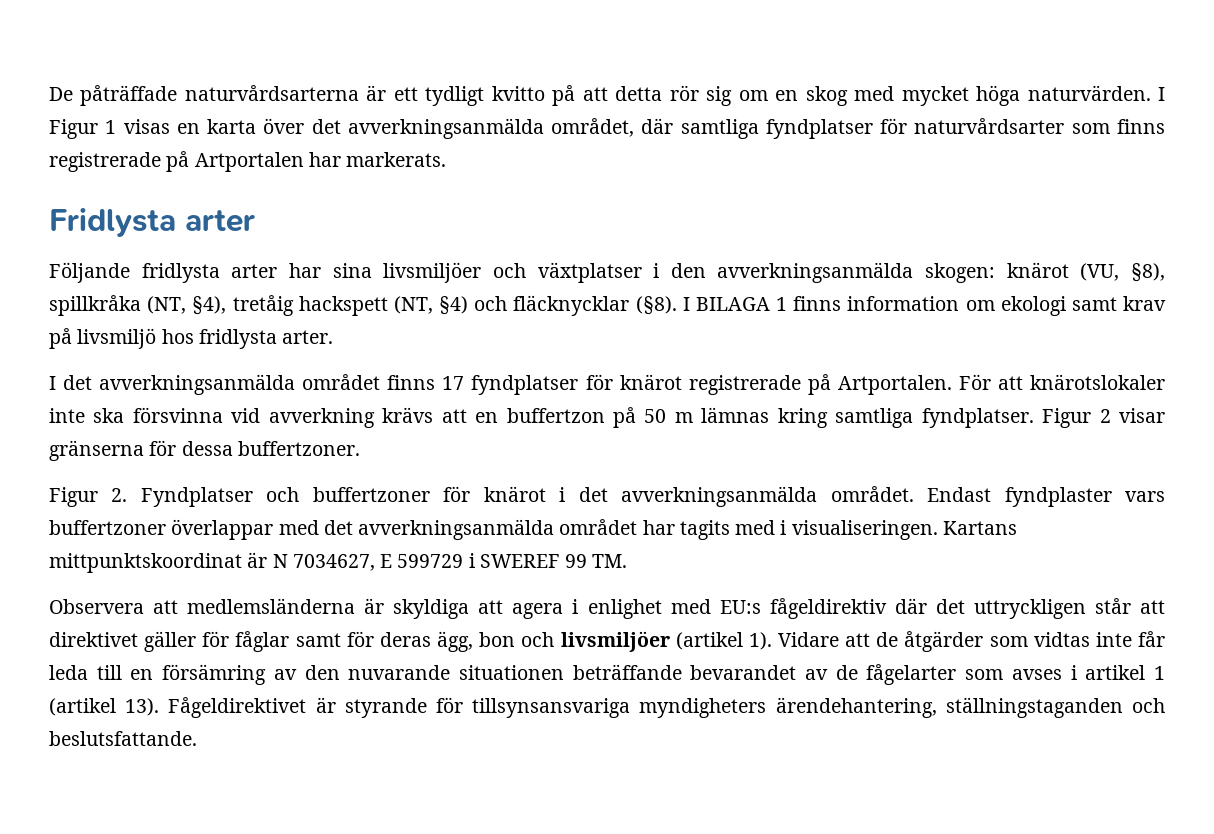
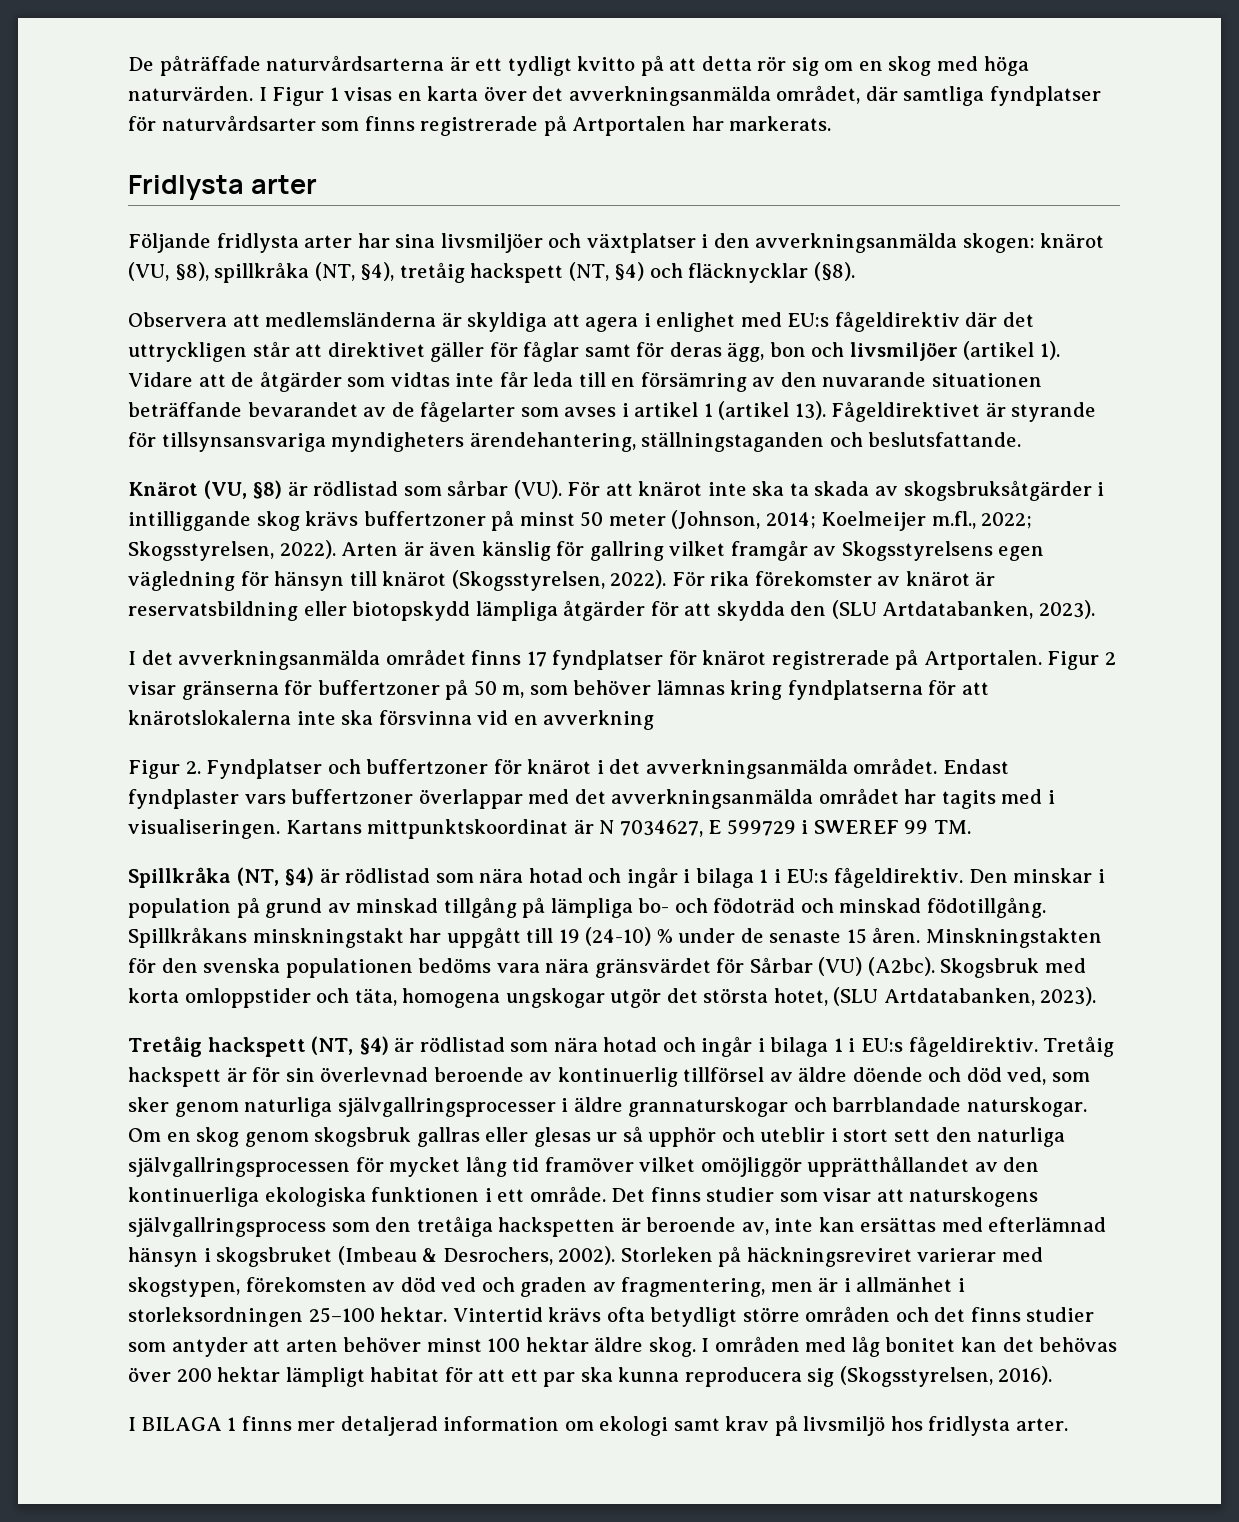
[901,86,969,106] mycket -> (979, 63) none
[682,296,1166,316] [49,328,334,349] [49,374,1165,395] [49,407,1165,428] [49,440,360,461] [49,486,1165,507] [49,519,1017,540] [49,552,628,573] I BILAGA 1 finns information om ekologi samt krav på livsmiljö hos fridlysta arter. // I det avverkningsanmälda området finns 17 fyndplatser för knärot registrerade på Artportalen. För att knärotslokaler inte ska försvinna vid avverkning krävs att en buffertzon på 50 m lämnas kring samtliga fyndplatser. Figur 2 visar gränserna för dessa buffertzoner. // Figur 2. Fyndplatser och buffertzoner för knärot i det avverkningsanmälda området. Endast fyndplaster vars buffertzoner överlappar med det avverkningsanmälda området har tagits med i visualiseringen. Kartans mittpunktskoordinat är N 7034627, E 599729 i SWEREF 99 TM. -> (855, 271) none
(197, 738) none -> [128,480,1105,501] [128,510,1033,531] [128,540,1045,561] [128,570,996,591] [128,600,1095,621] [128,649,1116,670] [128,679,989,700] [128,710,655,730] [128,758,1009,779] [128,788,1055,809] [128,819,971,839] [128,867,1105,888] [128,897,1046,918] [128,927,1102,948] [128,957,1086,978] [128,987,1097,1008] [128,1036,1115,1057] [128,1067,1091,1087] [128,1097,1087,1117] [128,1126,1066,1147] [128,1156,1040,1177] [128,1186,1039,1207] [128,1216,1107,1237] [128,1246,1043,1267] [128,1277,965,1297] [128,1306,1095,1327] [128,1336,1118,1357] [128,1366,1053,1387] [128,1415,1069,1436] // Knärot (VU, §8) är rödlistad som sårbar (VU). För att knärot inte ska ta skada av skogsbruksåtgärder i intilliggande skog krävs buffertzoner på minst 50 meter (Johnson, 2014; Koelmeijer m.fl., 2022; Skogsstyrelsen, 2022). Arten är även känslig för gallring vilket framgår av Skogsstyrelsens egen vägledning för hänsyn till knärot (Skogsstyrelsen, 2022). För rika förekomster av knärot är reservatsbildning eller biotopskydd lämpliga åtgärder för att skydda den (SLU Artdatabanken, 2023). // I det avverkningsanmälda området finns 17 fyndplatser för knärot registrerade på Artportalen. Figur 2 visar gränserna för buffertzoner på 50 m, som behöver lämnas kring fyndplatserna för att knärotslokalerna inte ska försvinna vid en avverkning // Figur 2. Fyndplatser och buffertzoner för knärot i det avverkningsanmälda området. Endast fyndplaster vars buffertzoner överlappar med det avverkningsanmälda området har tagits med i visualiseringen. Kartans mittpunktskoordinat är N 7034627, E 599729 i SWEREF 99 TM. // Spillkråka (NT, §4) är rödlistad som nära hotad och ingår i bilaga 1 i EU:s fågeldirektiv. Den minskar i population på grund av minskad tillgång på lämpliga bo- och födoträd och minskad födotillgång. Spillkråkans minskningstakt har uppgått till 19 (24-10) % under de senaste 15 åren. Minskningstakten för den svenska populationen bedöms vara nära gränsvärdet för Sårbar (VU) (A2bc). Skogsbruk med korta omloppstider och täta, homogena ungskogar utgör det största hotet, (SLU Artdatabanken, 2023). // Tretåig hackspett (NT, §4) är rödlistad som nära hotad och ingår i bilaga 1 i EU:s fågeldirektiv. Tretåig hackspett är för sin överlevnad beroende av kontinuerlig tillförsel av äldre döende och död ved, som sker genom naturliga självgallringsprocesser i äldre grannaturskogar och barrblandade naturskogar. Om en skog genom skogsbruk gallras eller glesas ur så upphör och uteblir i stort sett den naturliga självgallringsprocessen för mycket lång tid framöver vilket omöjliggör upprätthållandet av den kontinuerliga ekologiska funktionen i ett område. Det finns studier som visar att naturskogens självgallringsprocess som den tretåiga hackspetten är beroende av, inte kan ersättas med efterlämnad hänsyn i skogsbruket (Imbeau & Desrochers, 2002). Storleken på häckningsreviret varierar med skogstypen, förekomsten av död ved och graden av fragmentering, men är i allmänhet i storleksordningen 25–100 hektar. Vintertid krävs ofta betydligt större områden och det finns studier som antyder att arten behöver minst 100 hektar äldre skog. I områden med låg bonitet kan det behövas över 200 hektar lämpligt habitat för att ett par ska kunna reproducera sig (Skogsstyrelsen, 2016). // I BILAGA 1 finns mer detaljerad information om ekologi samt krav på livsmiljö hos fridlysta arter.

